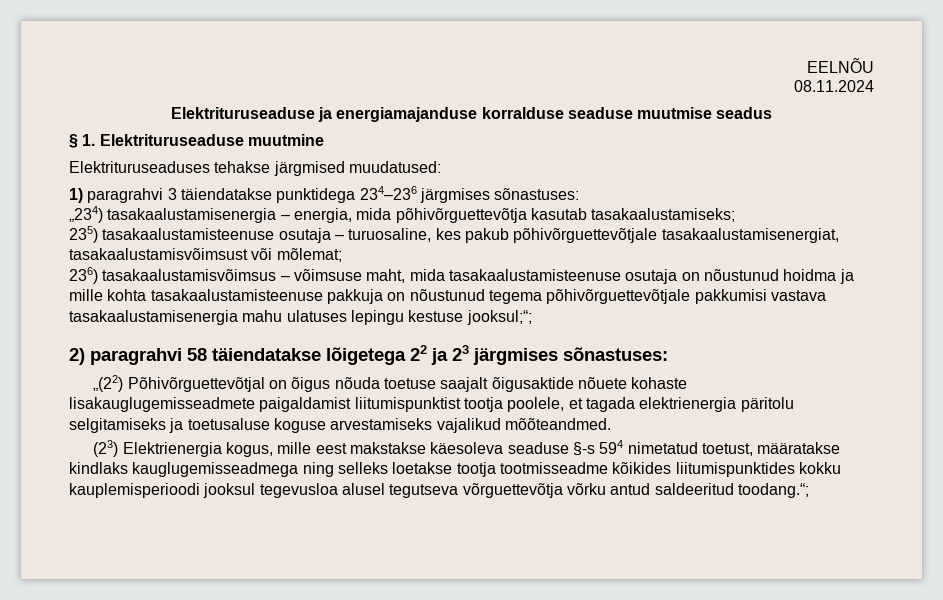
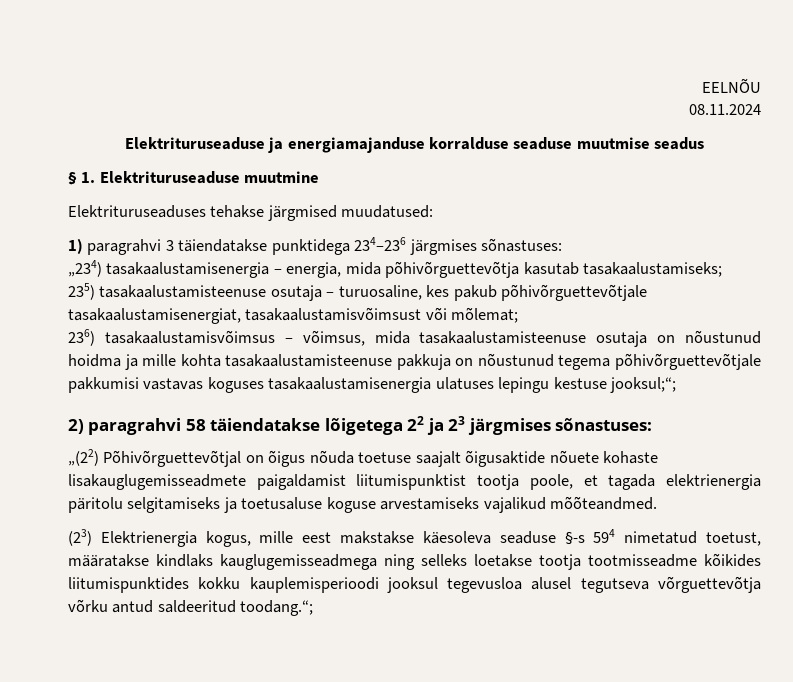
[293,269,406,283] võimsuse maht, -> [302,330,365,346] võimsus,
[770,290,826,301] [69,310,283,325] vastava tasakaalustamisenergia mahu -> [143,377,432,393] vastavas koguses tasakaalustamisenergia
[507,397,565,412] poolele, -> [529,474,573,490] poole,

